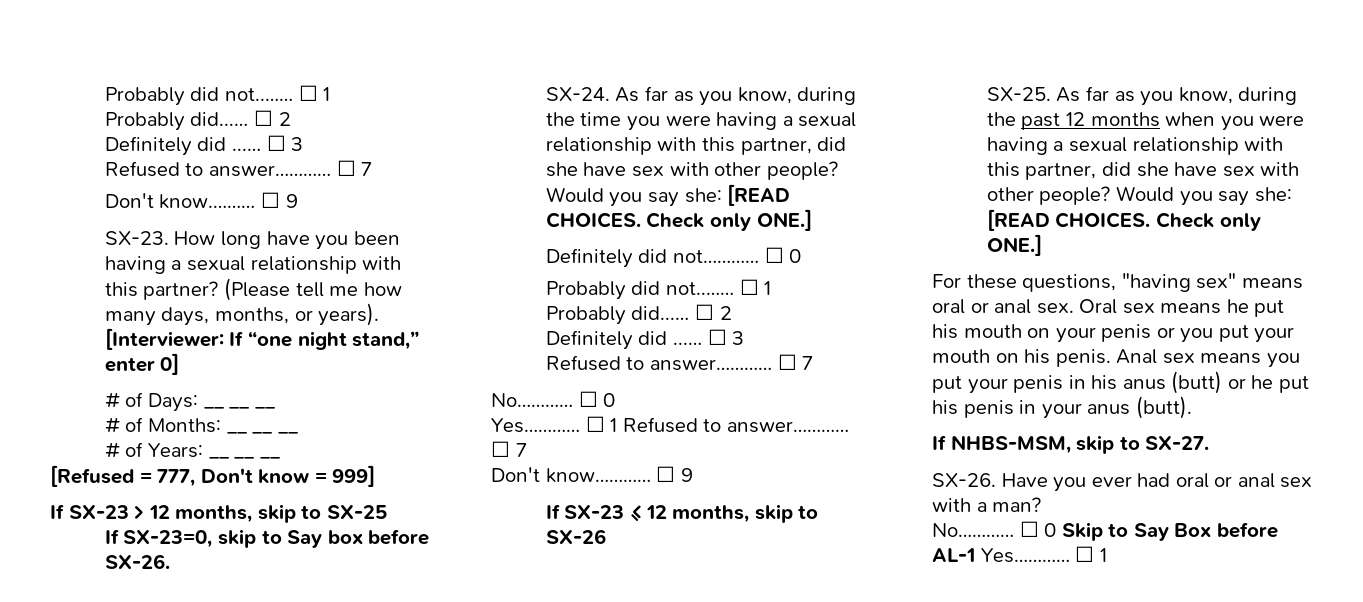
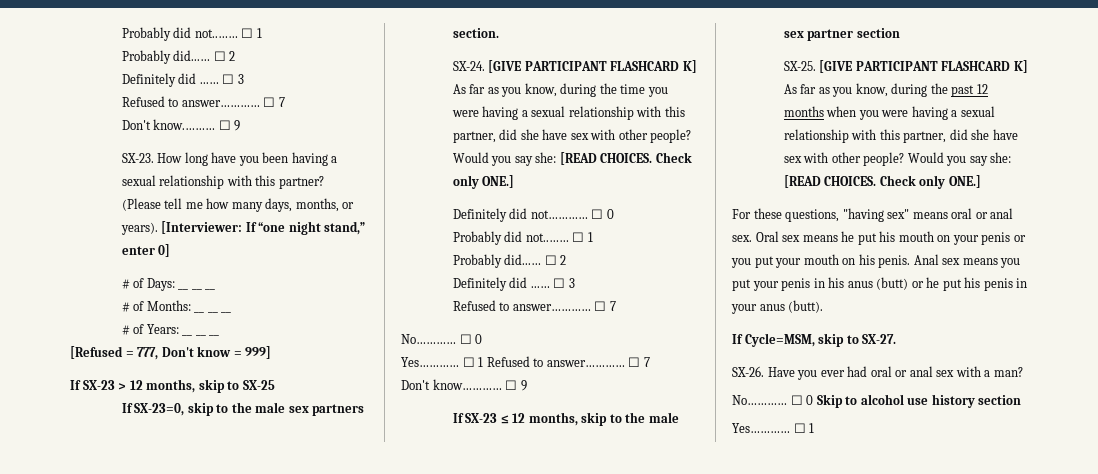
[287,529,430,548] [104,554,170,569] [545,87,610,101] Say box before SX-26. // SX-24. -> [231,402,365,416] [452,28,499,38] [452,60,697,73] the male sex partners section. // SX-24. [GIVE PARTICIPANT FLASHCARD K]
[545,529,606,544] [986,87,1051,101] SX-26 // SX-25. -> [625,412,679,423] [783,28,900,41] [783,60,1028,73] the male sex partner section // SX-25. [GIVE PARTICIPANT FLASHCARD K]
[950,435,1071,454] NHBS-MSM, -> [744,333,815,347] Cycle=MSM,
[1133,522,1278,541] [932,548,975,562] Say Box before AL-1 -> [860,394,1022,408] alcohol use history section //

